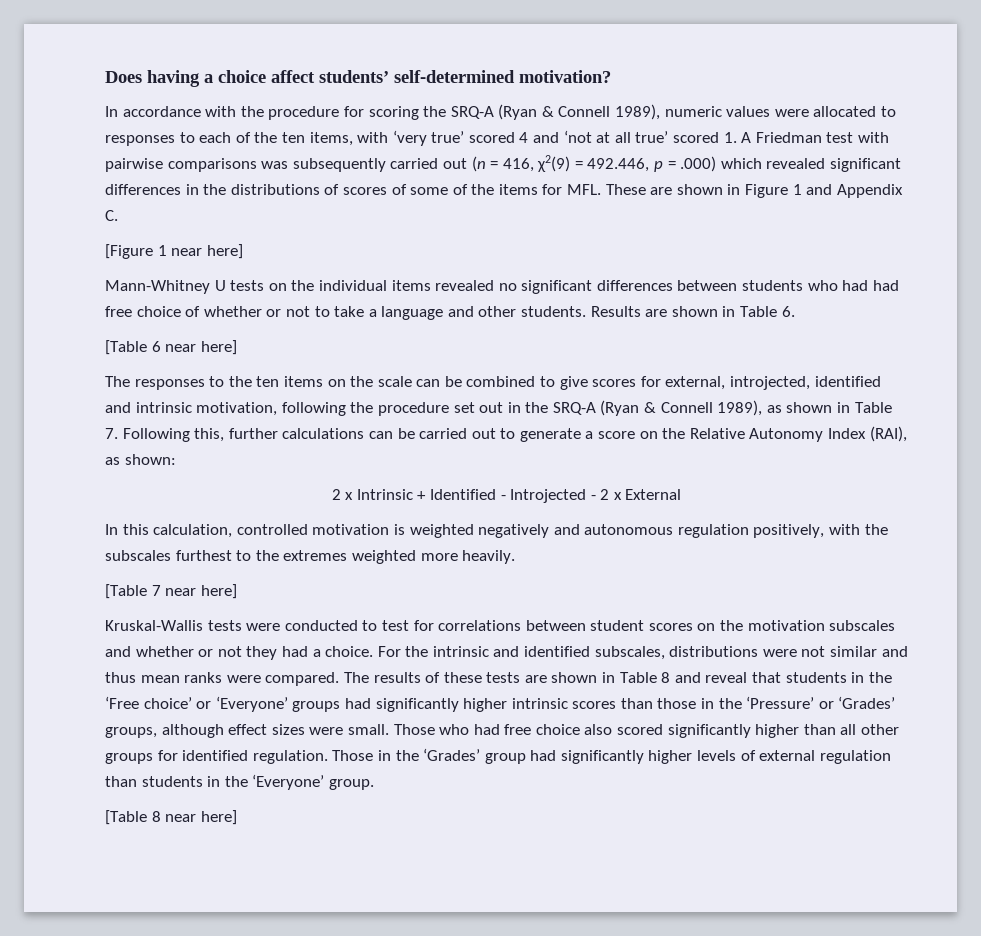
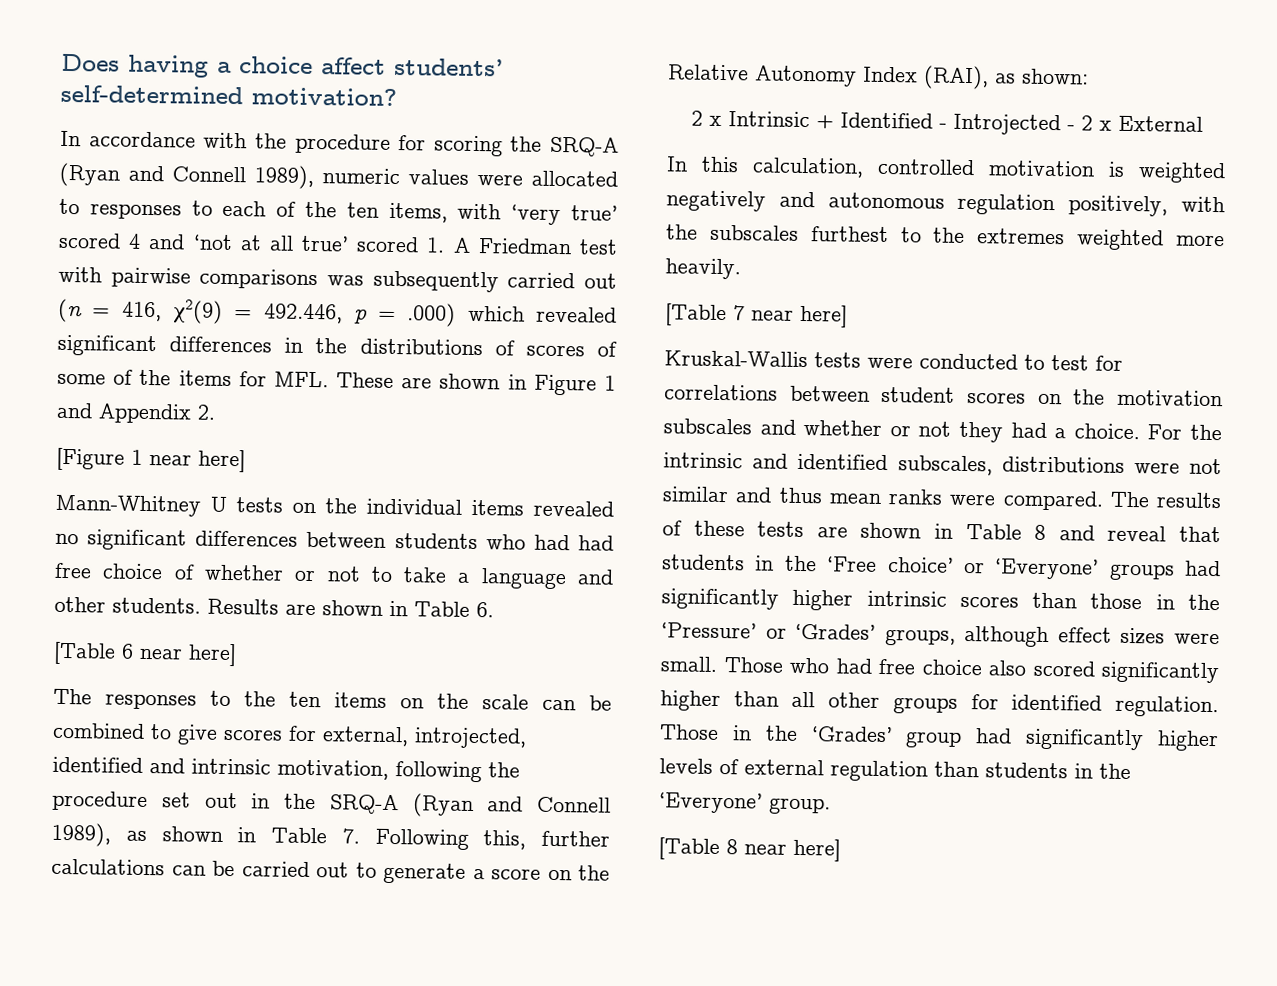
[541,106,554,117] & -> [128,165,164,182] and
[105,210,118,221] C. -> [197,404,216,420] 2.
[644,402,657,413] & -> [487,796,524,812] and

